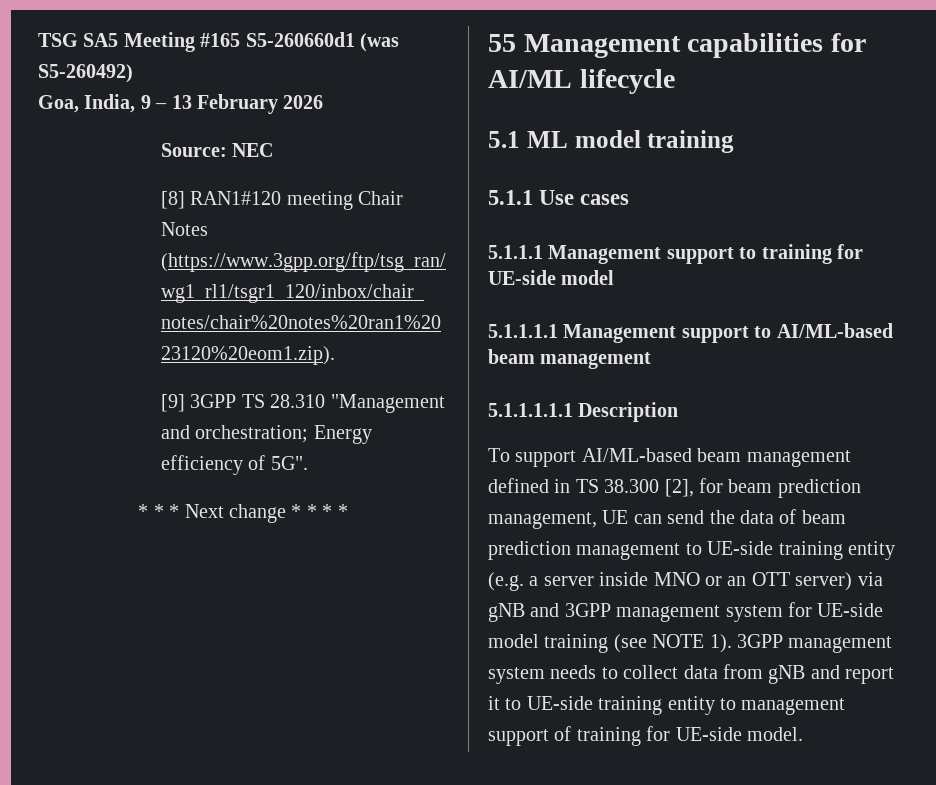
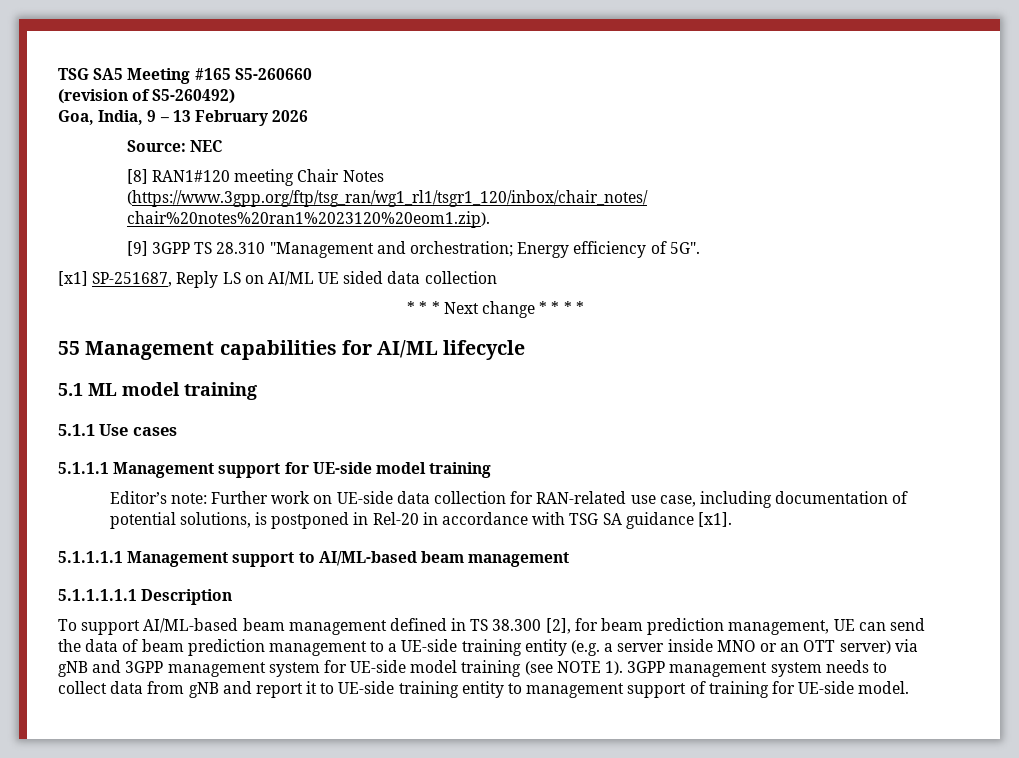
[245,32,399,52] S5-260660d1 (was -> [234,68,312,80] [58,89,151,104] S5-260660 // (revision of
(308, 463) none -> [58,271,497,288] // [x1] SP-251687, Reply LS on AI/ML UE sided data collection
[739,244,863,264] [488,270,615,285] to training for UE-side model -> [284,462,492,478] [109,491,909,508] [109,512,732,529] for UE-side model training // Editor’s note: Further work on UE-side data collection for RAN-related use case, including documentation of potential solutions, is postponed in Rel-20 in accordance with TSG SA guidance [x1].
(702, 549) none -> [388,643,398,652] a

